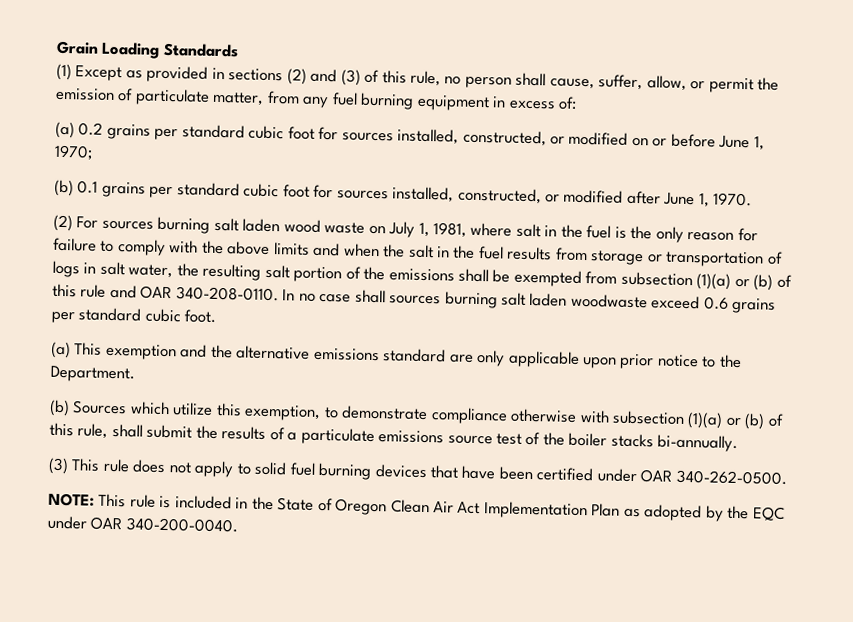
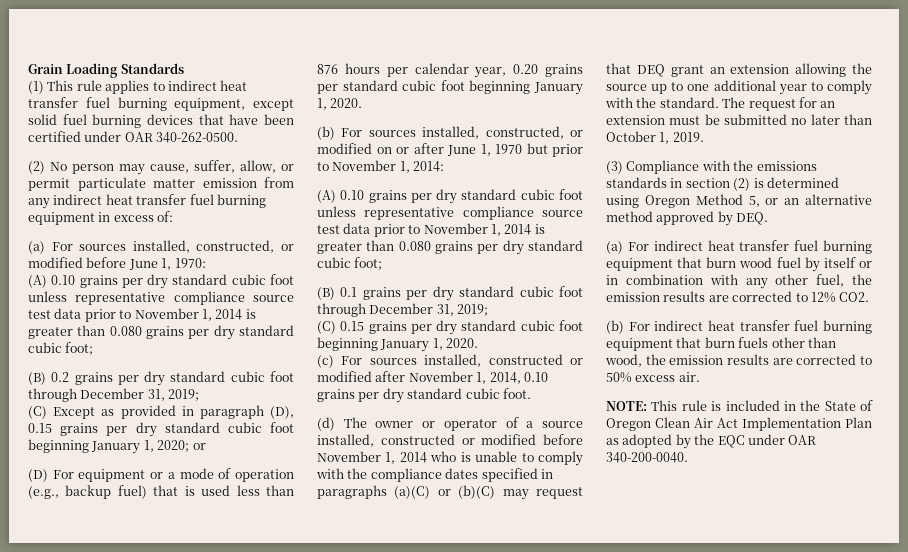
[75,65,780,94] [55,87,578,112] [55,121,765,151] [54,144,93,161] [54,179,753,208] [53,214,758,243] [53,237,783,268] [52,260,792,291] [52,283,777,314] [51,307,217,324] [51,341,742,370] [50,365,135,383] [49,399,784,430] [49,422,739,453] [48,457,252,478] Except as provided in sections (2) and (3) of this rule, no person shall cause, suffer, allow, or permit the emission of particulate matter, from any fuel burning equipment in excess of: // (a) 0.2 grains per standard cubic foot for sources installed, constructed, or modified on or before June 1, 1970; // (b) 0.1 grains per standard cubic foot for sources installed, constructed, or modified after June 1, 1970. // (2) For sources burning salt laden wood waste on July 1, 1981, where salt in the fuel is the only reason for failure to comply with the above limits and when the salt in the fuel results from storage or transportation of logs in salt water, the resulting salt portion of the emissions shall be exempted from subsection (1)(a) or (b) of this rule and OAR 340-208-0110. In no case shall sources burning salt laden woodwaste exceed 0.6 grains per standard cubic foot. // (a) This exemption and the alternative emissions standard are only applicable upon prior notice to the Department. // (b) Sources which utilize this exemption, to demonstrate compliance otherwise with subsection (1)(a) or (b) of this rule, shall submit the results of a particulate emissions source test of the boiler stacks bi-annually. // (3) This rule does not apply to -> [47,80,248,94] [28,97,294,111] This rule applies to indirect heat transfer fuel burning equipment, except
(787, 477) none -> [28,160,294,175] [28,177,294,191] [28,194,266,209] [28,211,174,225] [28,240,294,254] [28,257,206,270] [28,274,294,289] [28,291,294,305] [28,308,256,322] [28,325,294,340] [28,342,94,355] [28,371,294,386] [28,388,200,402] [28,405,294,419] [28,422,294,437] [28,439,206,454] [28,468,294,482] [28,485,294,499] [317,63,583,78] [317,80,583,95] [317,98,363,110] [317,126,583,140] [317,143,583,157] [317,160,445,173] [317,189,583,204] [317,206,583,220] [317,223,545,237] [317,240,583,255] [317,257,383,270] [317,286,583,301] [317,303,489,317] [317,320,583,335] [317,337,479,352] [317,354,583,368] [317,371,548,384] [317,388,531,403] [317,417,583,431] [317,434,583,447] [317,451,583,466] [316,468,553,482] [317,485,583,500] [606,63,872,77] [606,80,872,95] [605,97,836,111] [606,114,872,125] [606,131,704,144] [606,160,817,174] [606,177,839,191] [606,194,872,208] [606,211,769,226] [606,240,872,254] [606,257,872,272] [606,274,872,289] [606,291,870,303] [606,320,872,334] [606,337,836,351] [605,354,872,367] [606,372,700,383] // (2) No person may cause, suffer, allow, or permit particulate matter emission from any indirect heat transfer fuel burning equipment in excess of: // (a) For sources installed, constructed, or modified before June 1, 1970: // (A) 0.10 grains per dry standard cubic foot unless representative compliance source test data prior to November 1, 2014 is greater than 0.080 grains per dry standard cubic foot; // (B) 0.2 grains per dry standard cubic foot through December 31, 2019; // (C) Except as provided in paragraph (D), 0.15 grains per dry standard cubic foot beginning January 1, 2020; or // (D) For equipment or a mode of operation (e.g., backup fuel) that is used less than 876 hours per calendar year, 0.20 grains per standard cubic foot beginning January 1, 2020. // (b) For sources installed, constructed, or modified on or after June 1, 1970 but prior to November 1, 2014: // (A) 0.10 grains per dry standard cubic foot unless representative compliance source test data prior to November 1, 2014 is greater than 0.080 grains per dry standard cubic foot; // (B) 0.1 grains per dry standard cubic foot through December 31, 2019; // (C) 0.15 grains per dry standard cubic foot beginning January 1, 2020. // (c) For sources installed, constructed or modified after November 1, 2014, 0.10 grains per dry standard cubic foot. // (d) The owner or operator of a source installed, constructed or modified before November 1, 2014 who is unable to comply with the compliance dates specified in paragraphs (a)(C) or (b)(C) may request that DEQ grant an extension allowing the source up to one additional year to comply with the standard. The request for an extension must be submitted no later than October 1, 2019. // (3) Compliance with the emissions standards in section (2) is determined using Oregon Method 5, or an alternative method approved by DEQ. // (a) For indirect heat transfer fuel burning equipment that burn wood fuel by itself or in combination with any other fuel, the emission results are corrected to 12% CO2. // (b) For indirect heat transfer fuel burning equipment that burn fuels other than wood, the emission results are corrected to 50% excess air.

